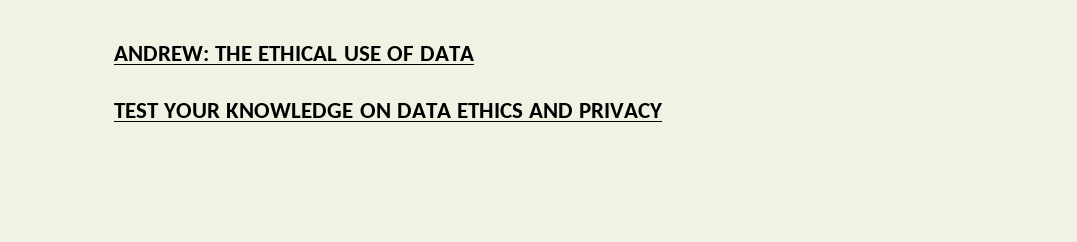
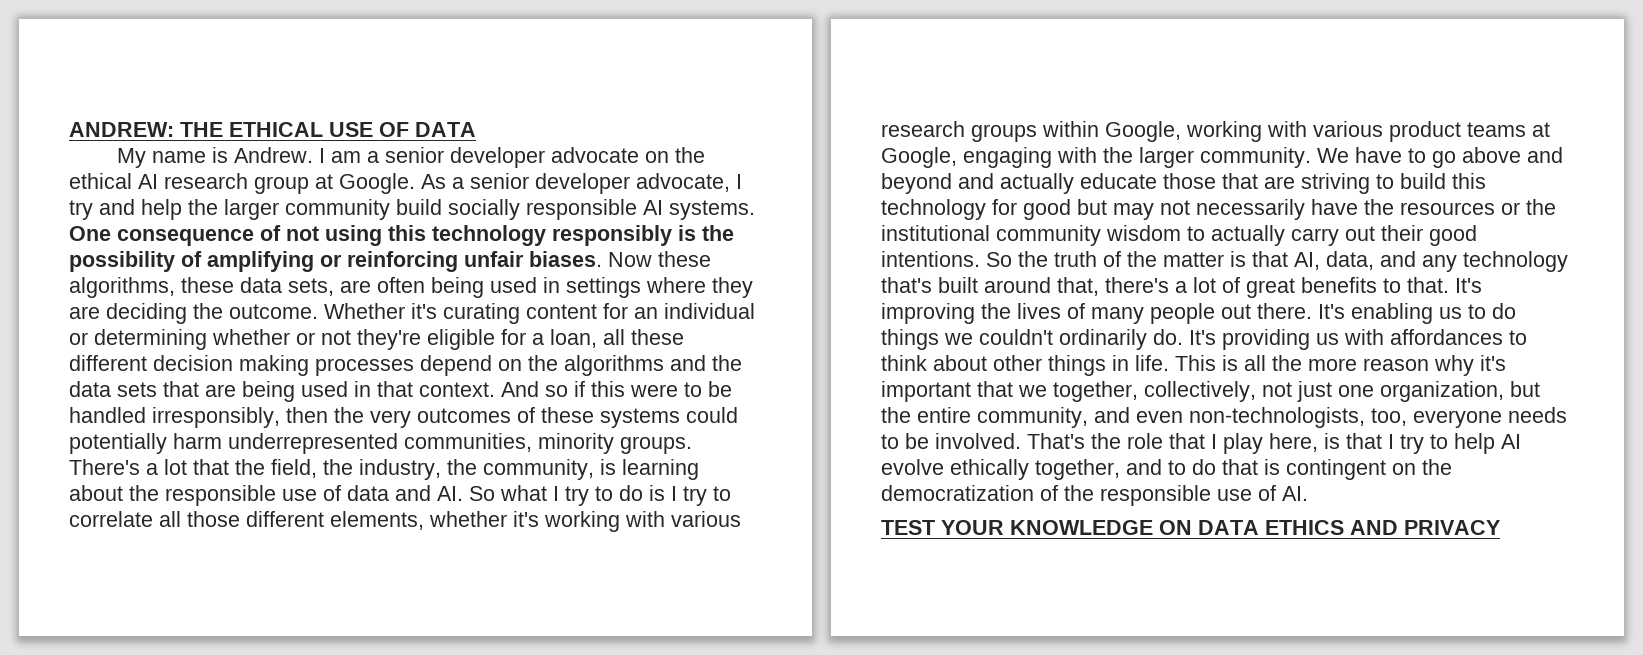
(475, 53) none -> [116,147,705,168] [69,173,742,194] [69,199,755,220] [69,225,734,246] [69,251,711,272] [69,277,753,298] [69,303,755,324] [69,329,684,350] [69,355,742,376] [69,381,732,402] [69,407,738,428] [69,433,692,454] [69,459,699,480] [69,485,731,506] [69,511,741,532] [881,121,1550,142] [881,147,1563,168] [881,173,1486,194] [881,199,1556,220] [881,225,1477,246] [881,251,1568,272] [881,277,1482,298] [881,303,1516,324] [881,329,1527,350] [881,355,1506,376] [881,381,1540,402] [881,407,1567,428] [881,433,1521,454] [881,459,1452,480] [881,485,1308,506] // My name is Andrew. I am a senior developer advocate on the ethical AI research group at Google. As a senior developer advocate, I try and help the larger community build socially responsible AI systems. One consequence of not using this technology responsibly is the possibility of amplifying or reinforcing unfair biases. Now these algorithms, these data sets, are often being used in settings where they are deciding the outcome. Whether it's curating content for an individual or determining whether or not they're eligible for a loan, all these different decision making processes depend on the algorithms and the data sets that are being used in that context. And so if this were to be handled irresponsibly, then the very outcomes of these systems could potentially harm underrepresented communities, minority groups. There's a lot that the field, the industry, the community, is learning about the responsible use of data and AI. So what I try to do is I try to correlate all those different elements, whether it's working with various research groups within Google, working with various product teams at Google, engaging with the larger community. We have to go above and beyond and actually educate those that are striving to build this technology for good but may not necessarily have the resources or the institutional community wisdom to actually carry out their good intentions. So the truth of the matter is that AI, data, and any technology that's built around that, there's a lot of great benefits to that. It's improving the lives of many people out there. It's enabling us to do things we couldn't ordinarily do. It's providing us with affordances to think about other things in life. This is all the more reason why it's important that we together, collectively, not just one organization, but the entire community, and even non-technologists, too, everyone needs to be involved. That's the role that I play here, is that I try to help AI evolve ethically together, and to do that is contingent on the democratization of the responsible use of AI.

